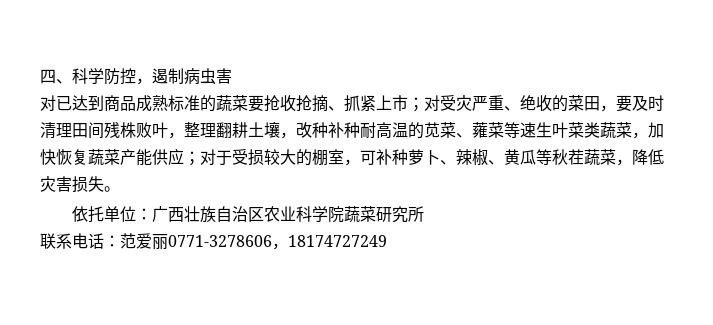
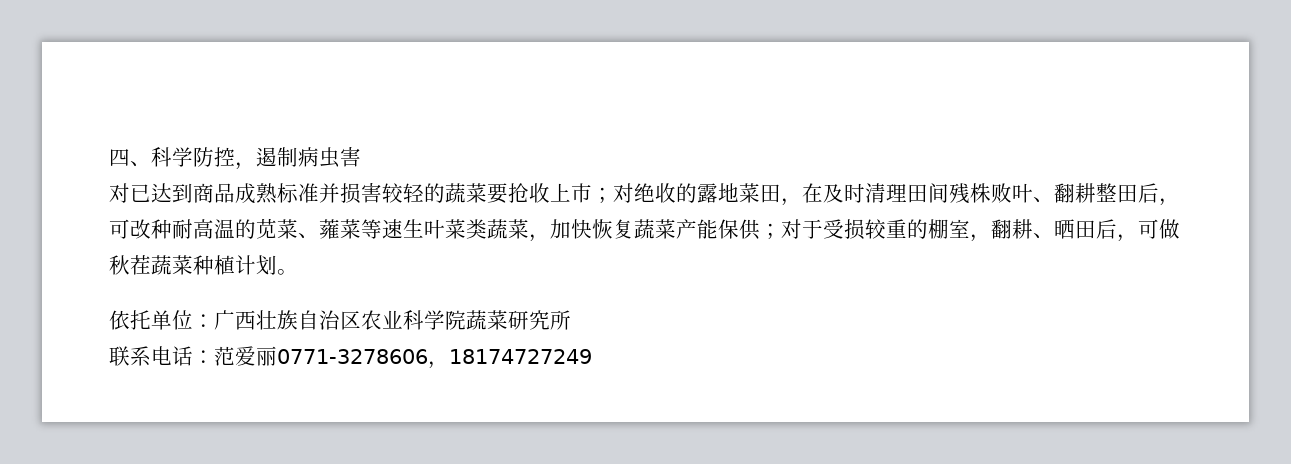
(200, 103) none -> [319,183,424,204] 并损害较轻
[296,95,632,112] 抢摘、抓紧上市；对受灾严重、绝收的菜田，要 -> [550,183,823,206] 上市；对绝收的露地菜田，在
[168,122,344,139] ，整理翻耕土壤，改种补 -> [1033,183,1180,206] [109,219,151,239] 、翻耕整田后，可改
[152,148,184,165] 供应 -> [718,219,760,240] 保供
[280,149,296,165] 大 -> [886,219,907,238] 重
[360,149,664,166] [40,176,104,193] 可补种萝卜、辣椒、黄瓜等秋茬蔬菜，降低灾害损失 -> [991,219,1180,242] [109,255,277,275] 翻耕、晒田后，可做秋茬蔬菜种植计划

